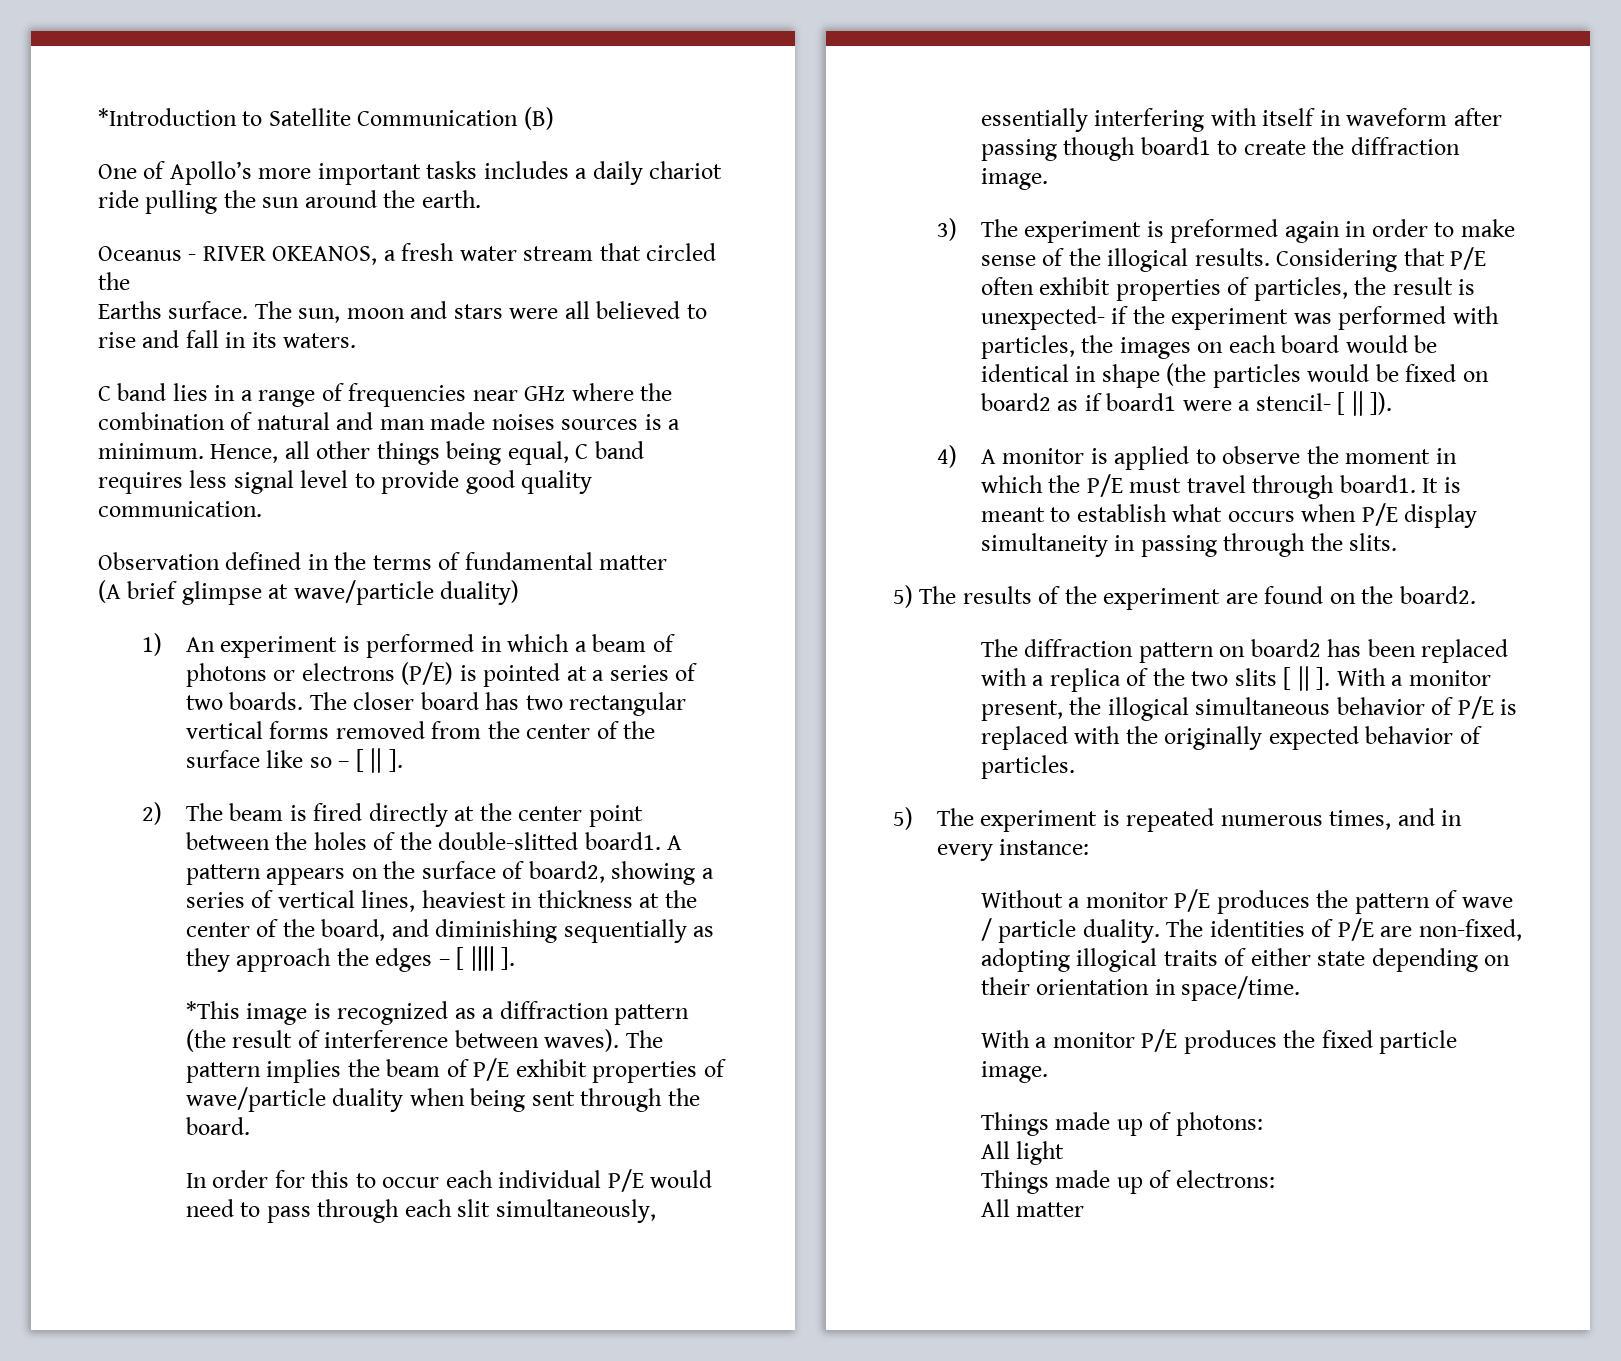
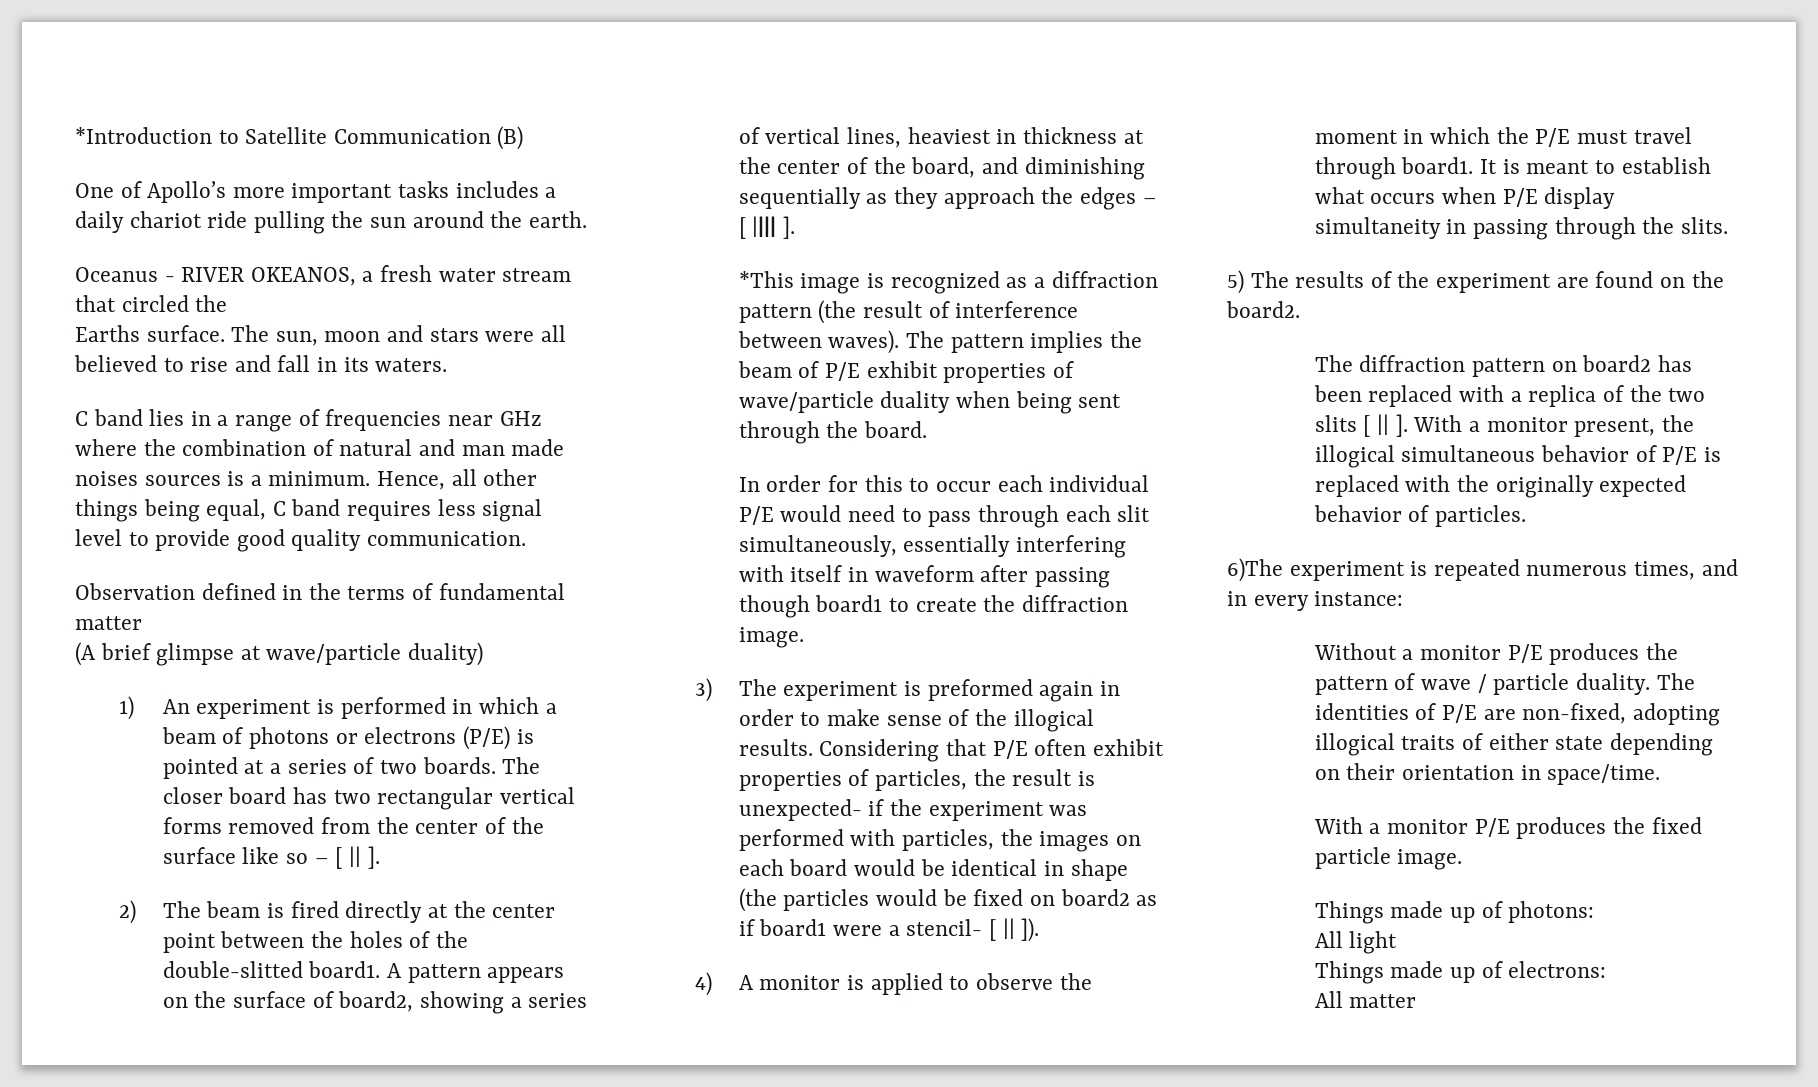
[893,807,974,830] 5) The -> [1227,558,1283,582] 6)The

